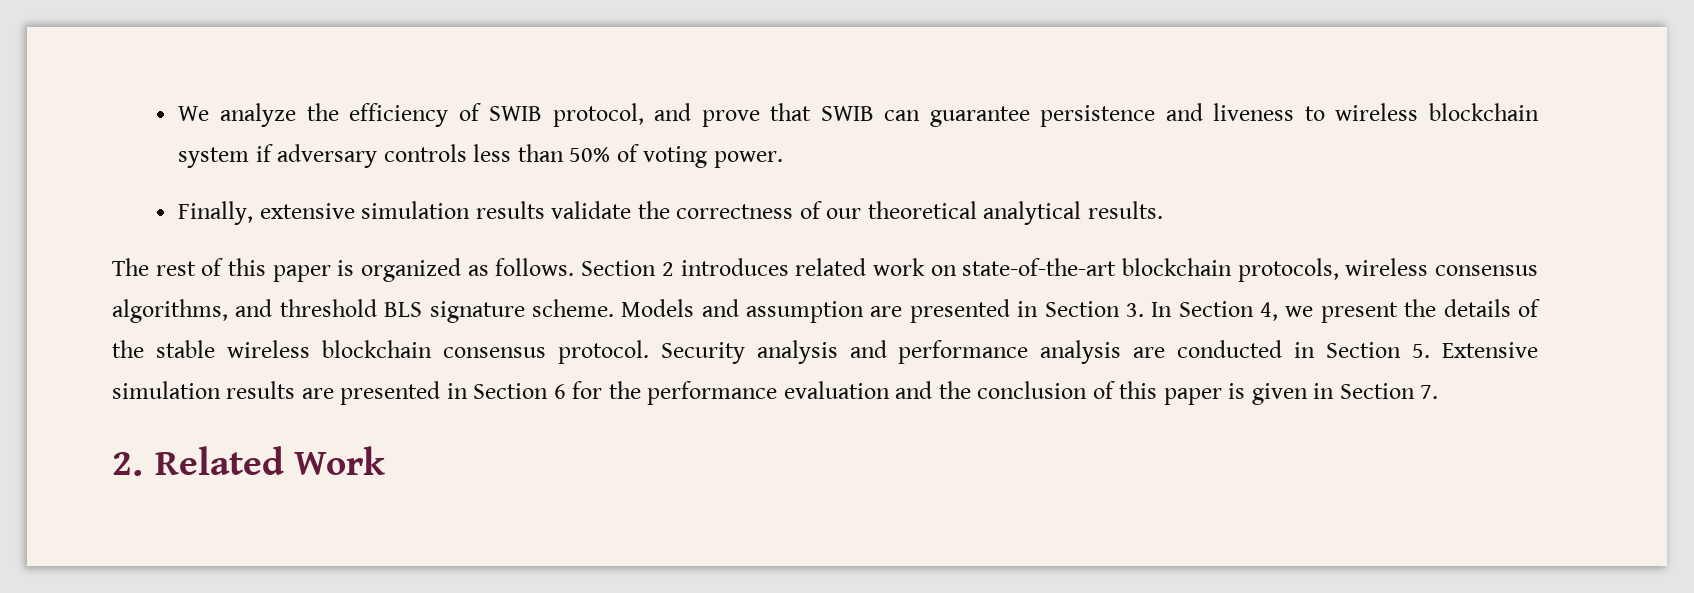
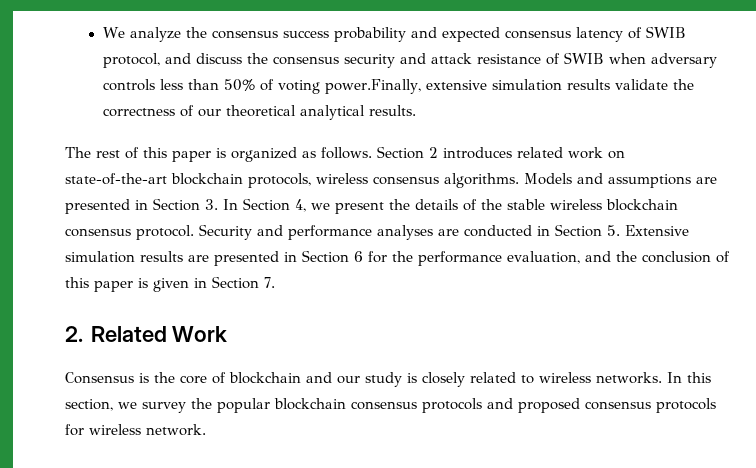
[349,103,1540,127] [178,144,273,168] efficiency of SWIB protocol, and prove that SWIB can guarantee persistence and liveness to wireless blockchain system if -> [211,26,686,42] [102,52,646,68] consensus success probability and expected consensus latency of SWIB protocol, and discuss the consensus security and attack resistance of SWIB when
[713,151,783,168] [178,201,254,225] power. // Finally, -> [324,79,421,94] power.Finally,
[112,299,614,323] algorithms, and threshold BLS signature scheme. -> [444,173,519,188] algorithms.
[746,301,865,323] assumption -> [608,174,691,188] assumptions
[756,340,838,364] analysis -> (252, 232) none
[1040,340,1122,364] analysis -> [377,225,433,240] analyses
[783,381,890,399] evaluation -> [507,251,580,264] evaluation,
(386, 460) none -> [65,372,711,387] [65,398,716,413] [65,424,206,436] // Consensus is the core of blockchain and our study is closely related to wireless networks. In this section, we survey the popular blockchain consensus protocols and proposed consensus protocols for wireless network.

